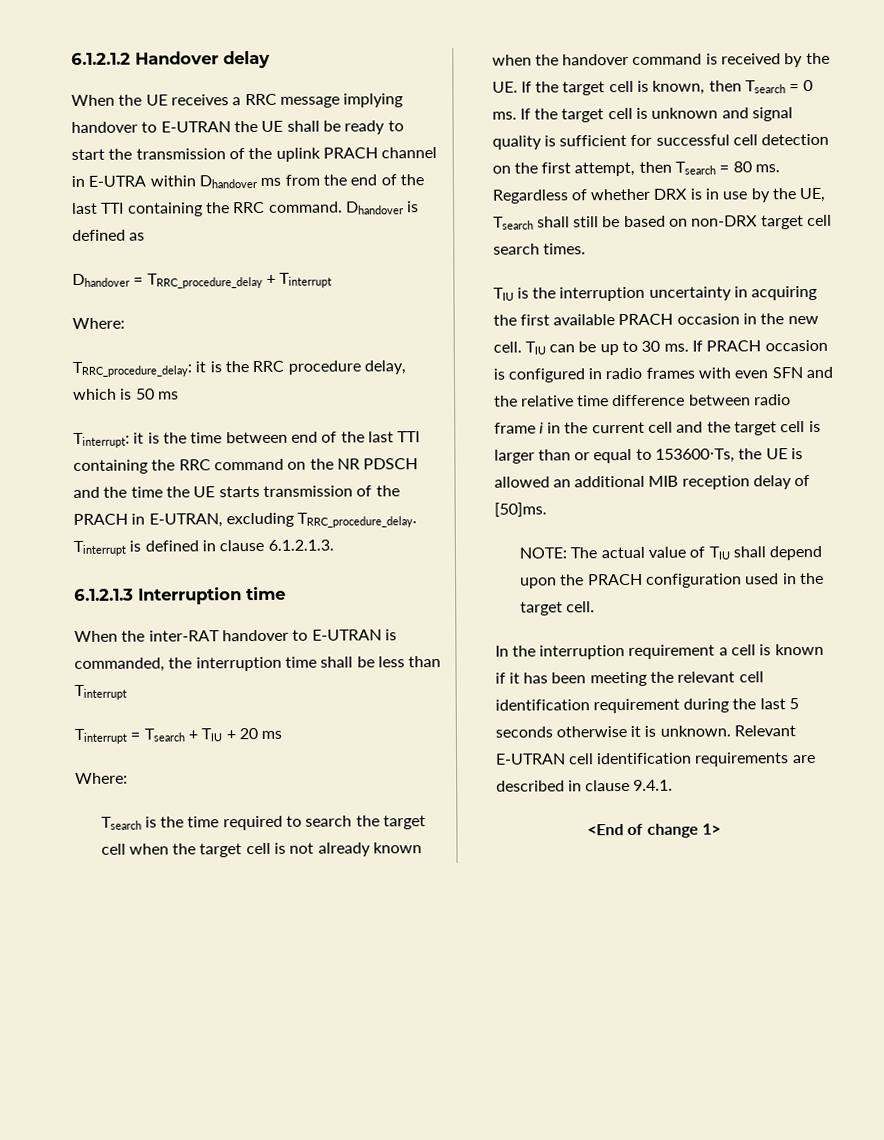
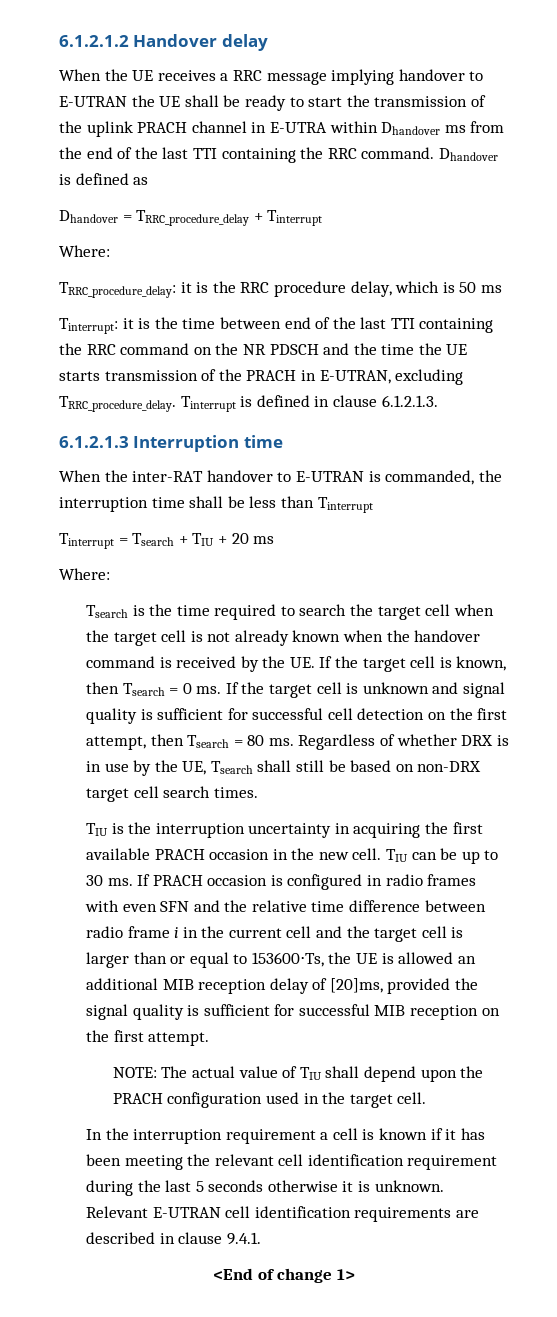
[493,502,547,517] [50]ms. -> [329,978,479,994] [85,1004,500,1020] [85,1030,210,1046] [20]ms, provided the signal quality is sufficient for successful MIB reception on the first attempt.

